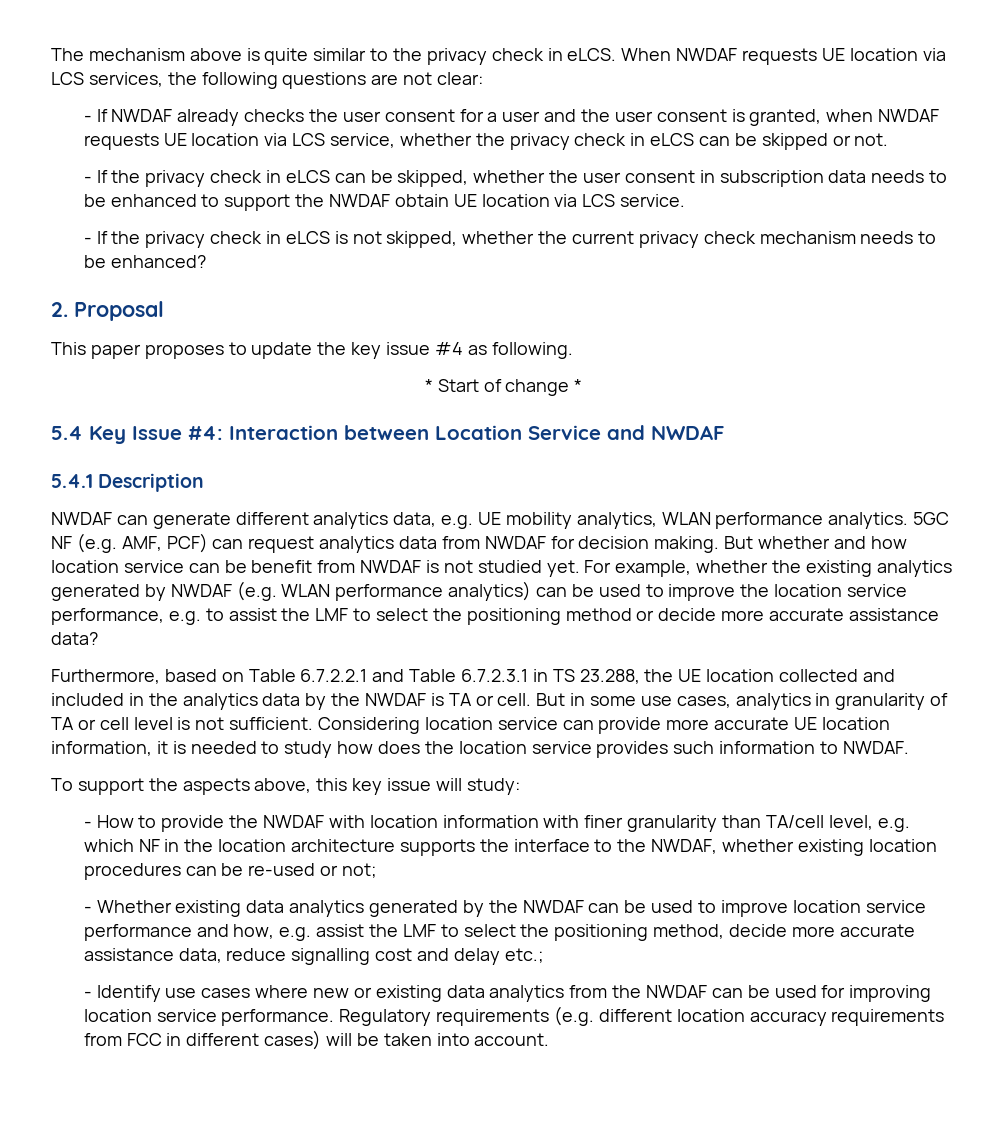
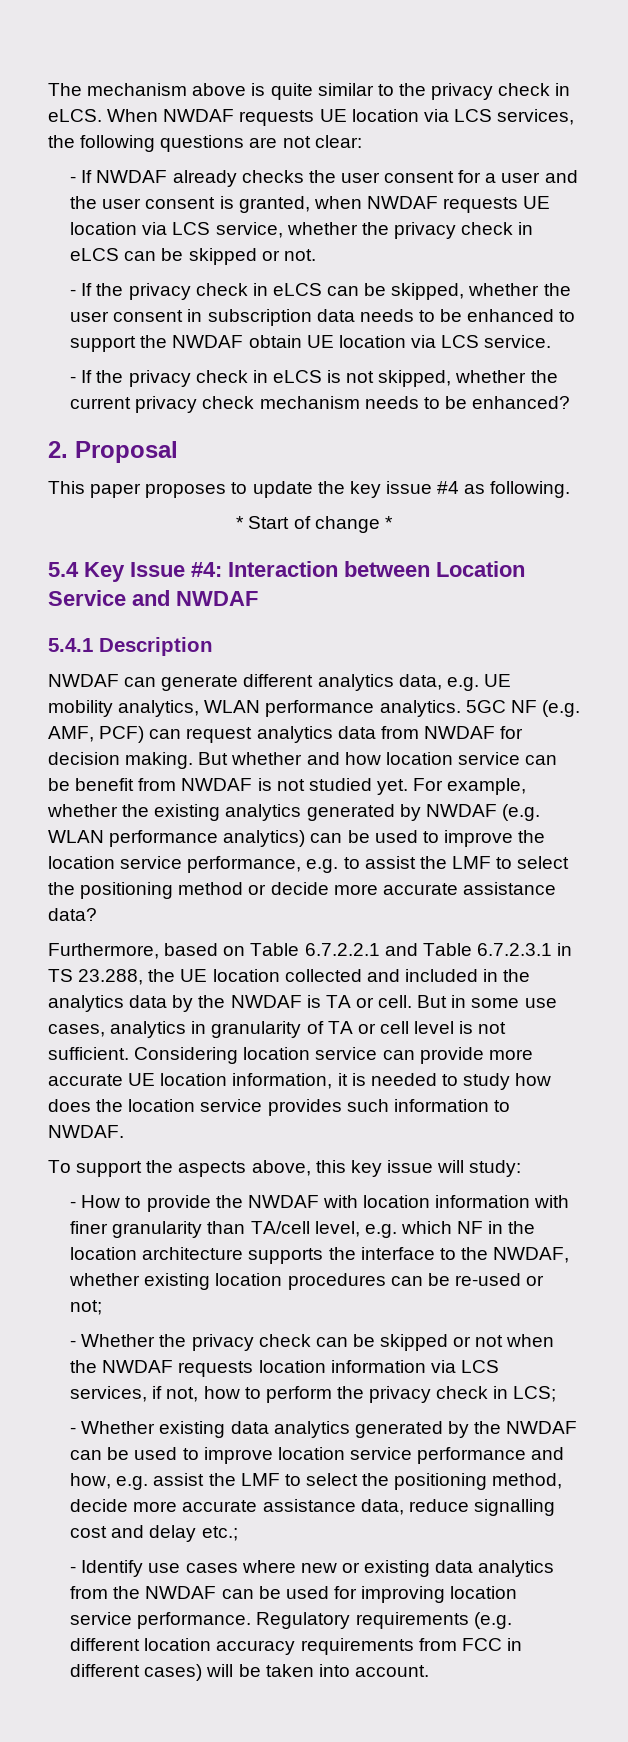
(377, 870) none -> [70,1334,555,1351] [70,1360,499,1377] [70,1386,557,1403] // - Whether the privacy check can be skipped or not when the NWDAF requests location information via LCS services, if not, how to perform the privacy check in LCS;

